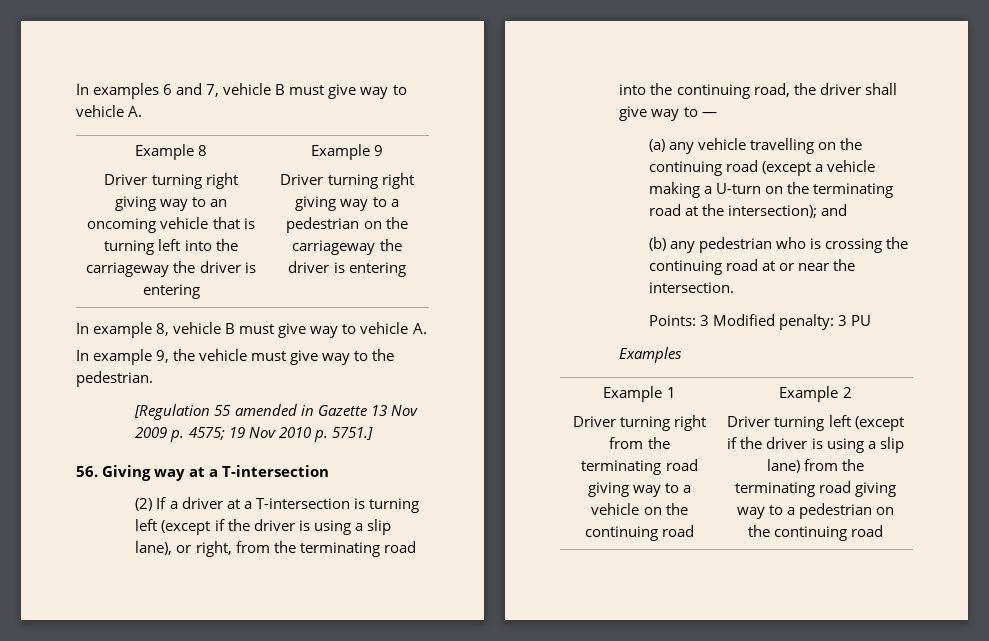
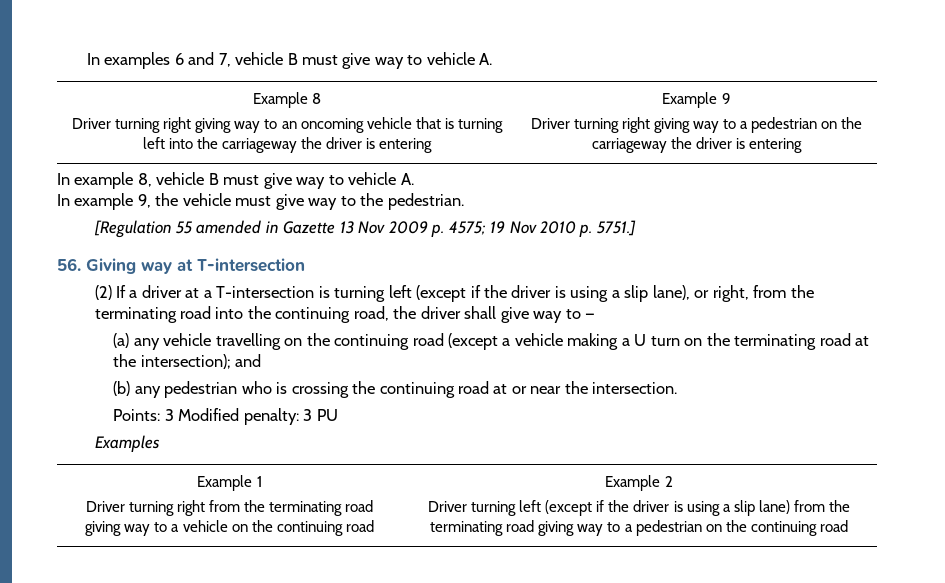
[209,469,219,477] a -> (193, 265) none
[716,183,762,194] U-turn -> [634,334,680,346] U turn

